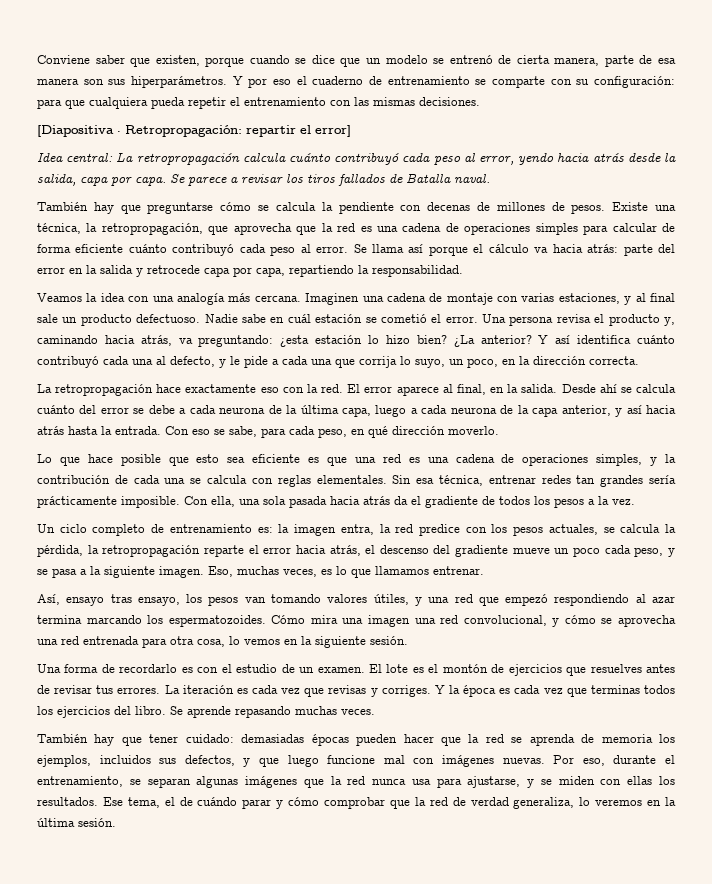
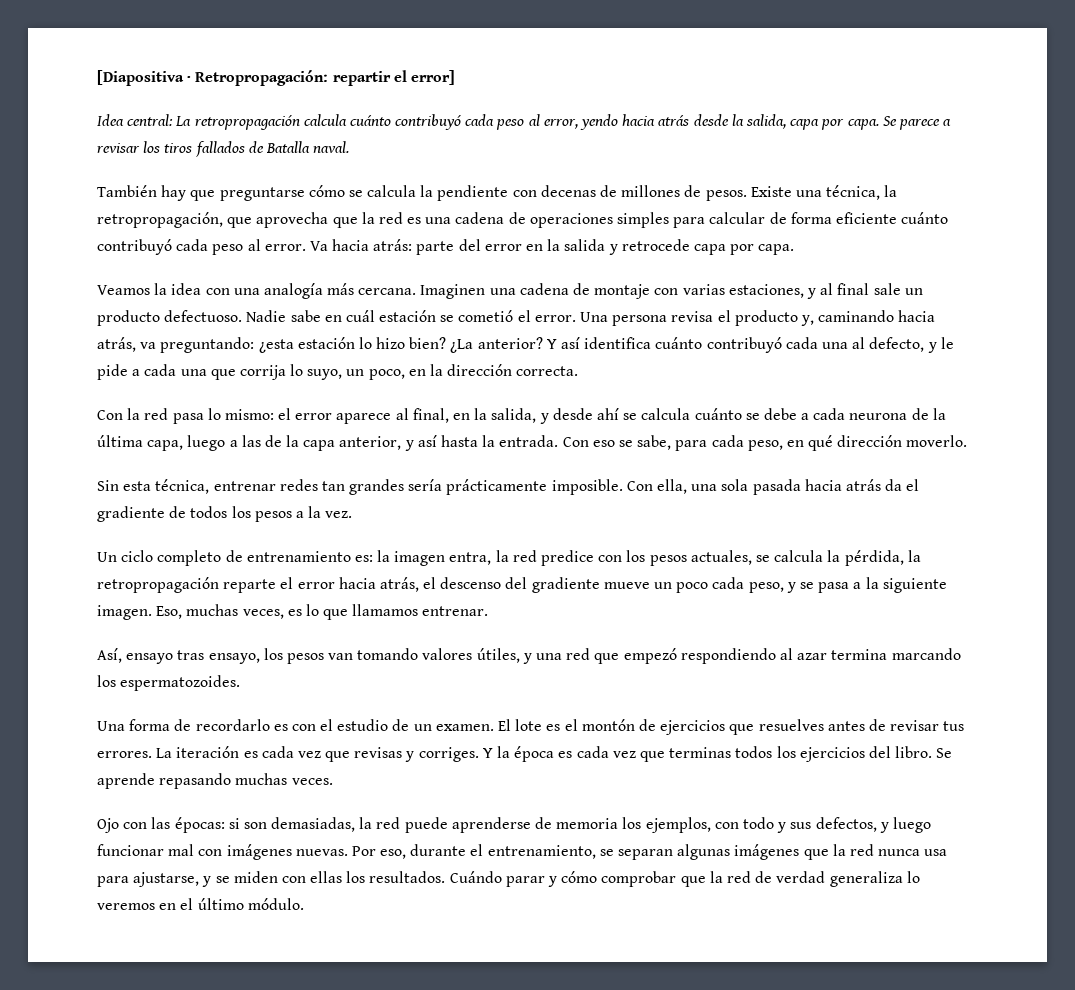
[37,55,676,67] [37,76,675,88] [37,97,480,109] Conviene saber que existen, porque cuando se dice que un modelo se entrenó de cierta manera, parte de esa manera son sus hiperparámetros. Y por eso el cuaderno de entrenamiento se comparte con su configuración: para que cualquiera pueda repetir el entrenamiento con las mismas decisiones. // -> (97, 78) none
[353,244,549,256] Se llama así porque el cálculo va -> [309,241,328,251] Va
[256,265,463,277] capa, repartiendo la responsabilidad. -> [758,244,795,255] capa.
[37,384,361,396] La retropropagación hace exactamente eso con la red. El -> [97,408,292,424] Con la red pasa lo mismo: el
[521,384,596,393] salida. Desde -> [491,408,593,424] salida, y desde
[79,405,129,414] del error -> (742, 414) none
[421,405,497,414] cada neurona -> [241,435,261,447] las
[646,405,676,414] [37,426,64,435] hacia atrás -> (437, 441) none
[37,454,677,466] [37,475,435,487] Lo que hace posible que esto sea eficiente es que una red es una cadena de operaciones simples, y la contribución de cada una se calcula con reglas elementales. Sin esa -> [97,480,152,491] Sin esta
[271,615,676,627] [37,636,408,648] Cómo mira una imagen una red convolucional, y cómo se aprovecha una red entrenada para otra cosa, lo vemos en la siguiente sesión. -> (241, 683) none
[37,734,675,746] [37,755,376,767] También hay que tener cuidado: demasiadas épocas pueden hacer que la red se aprenda de memoria los ejemplos, incluidos sus defectos, y que luego funcione -> [97,817,931,833] [97,844,164,856] Ojo con las épocas: si son demasiadas, la red puede aprenderse de memoria los ejemplos, con todo y sus defectos, y luego funcionar
[102,797,238,808] Ese tema, el de cuándo -> [449,871,502,883] Cuándo
[513,797,575,809] generaliza, -> [829,871,903,887] generaliza
[665,797,677,806] [37,818,116,827] la última sesión. -> [180,898,304,910] el último módulo.

